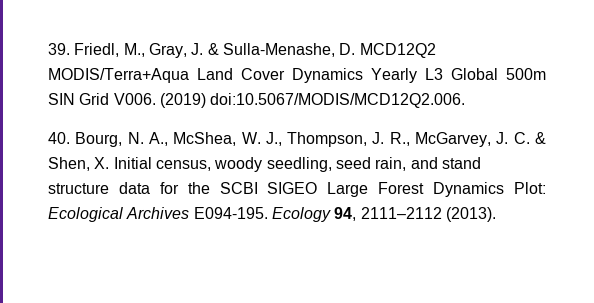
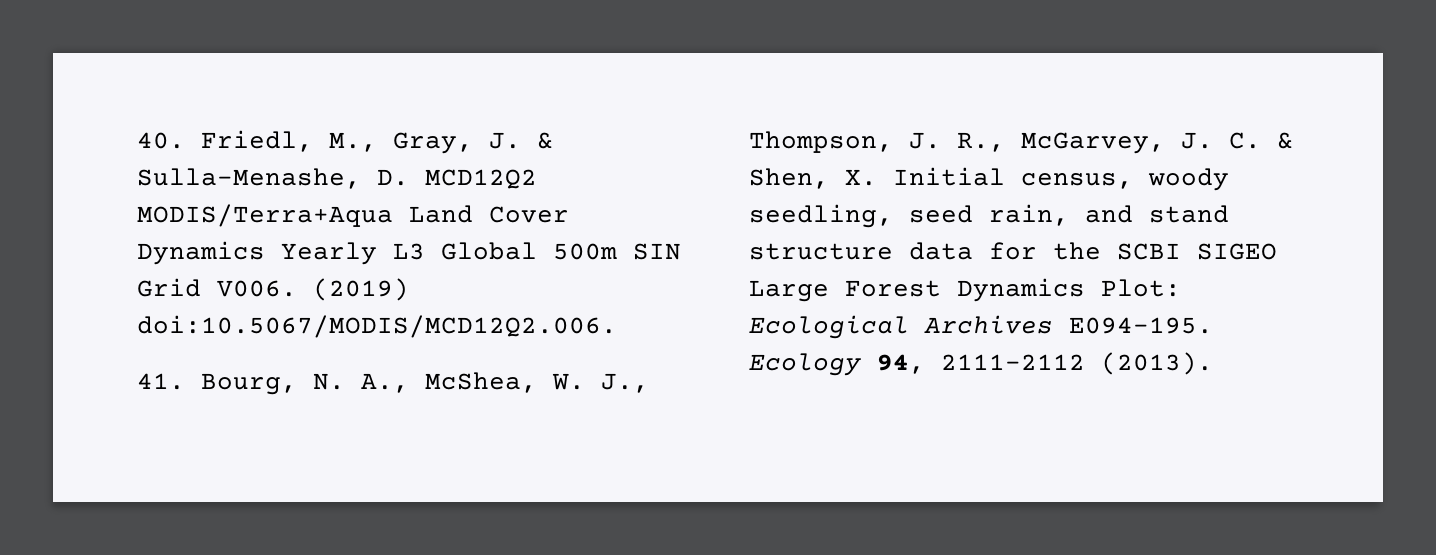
[48,43,70,55] 39. -> [137,132,185,149] 40.
[48,132,70,144] 40. -> [137,373,185,390] 41.

